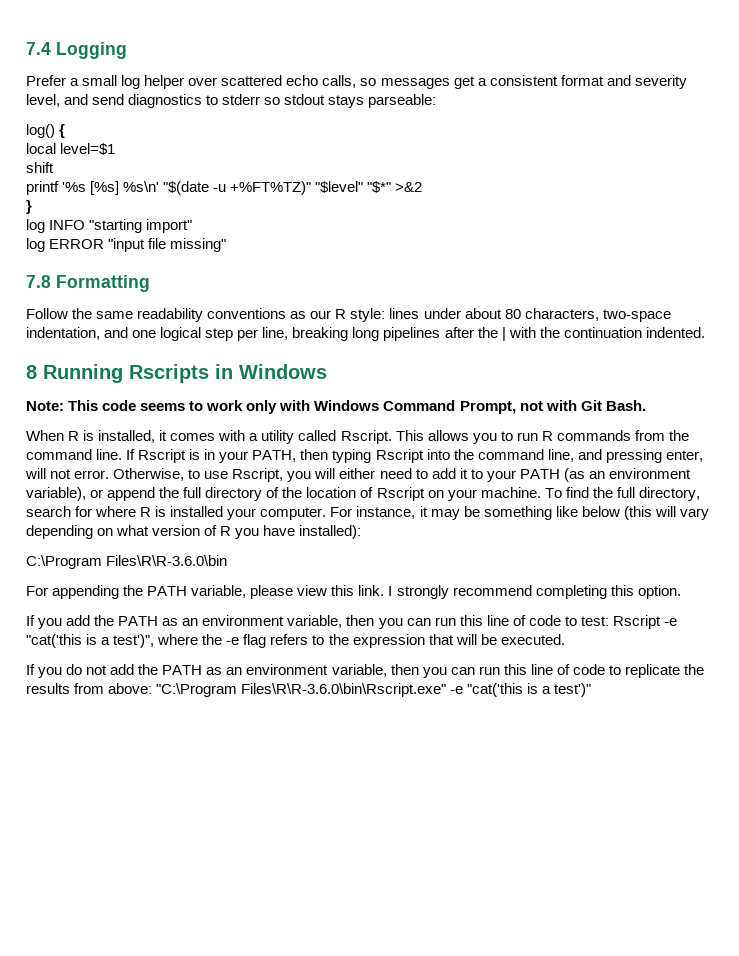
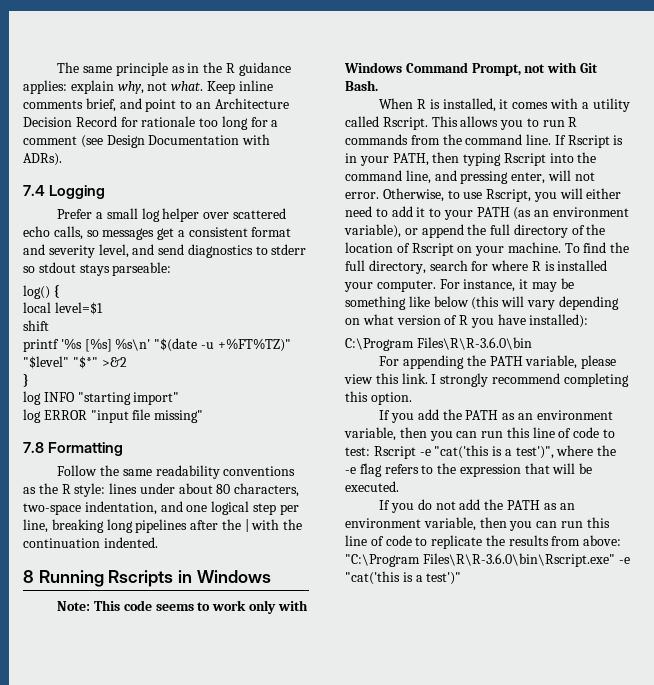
(26, 48) none -> [57,62,291,76] [23,80,273,94] [23,98,289,112] [23,116,279,130] [23,134,271,148] [23,153,62,166] The same principle as in the R guidance applies: explain why, not what. Keep inline comments brief, and point to an Architecture Decision Record for rationale too long for a comment (see Design Documentation with ADRs). //
[310,310,332,319] our -> [38,483,58,494] the

